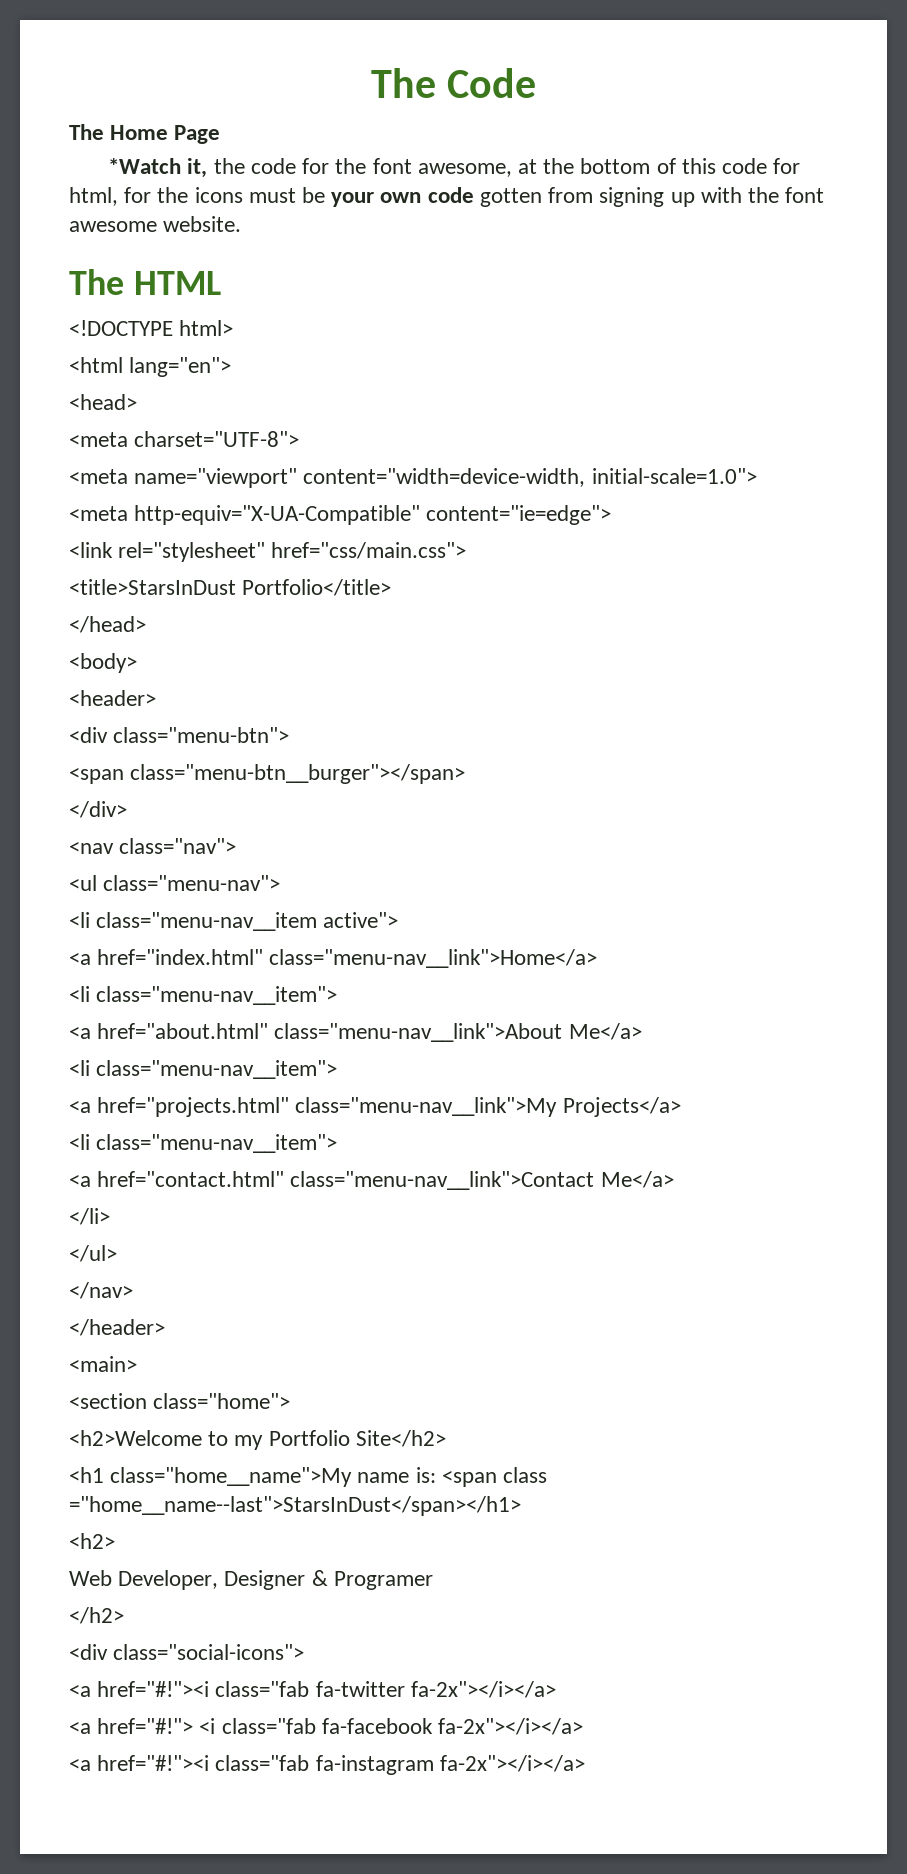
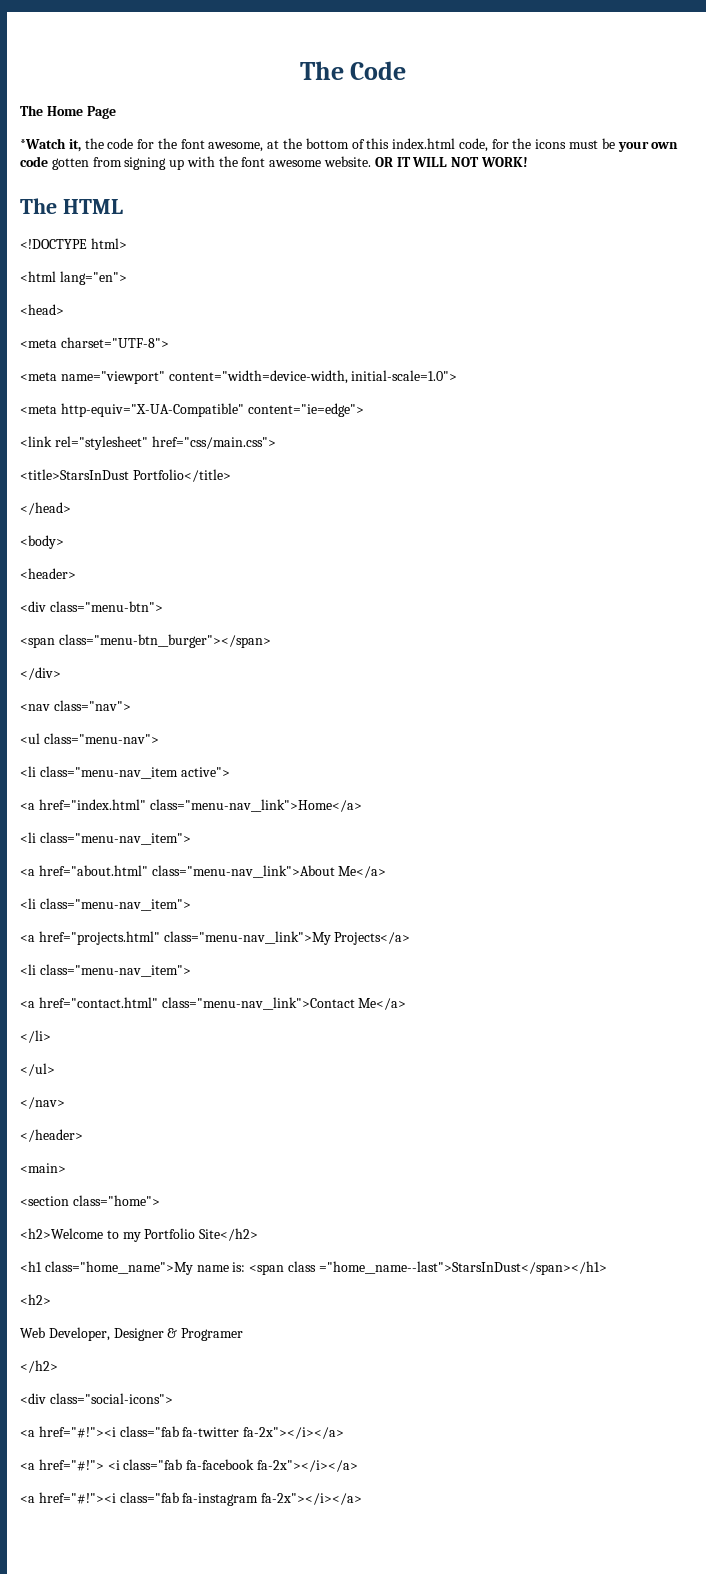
[721,158,801,174] [69,187,118,206] code for html, -> [392,138,488,152] index.html code,
(242, 224) none -> [374,157,528,167] OR IT WILL NOT WORK!

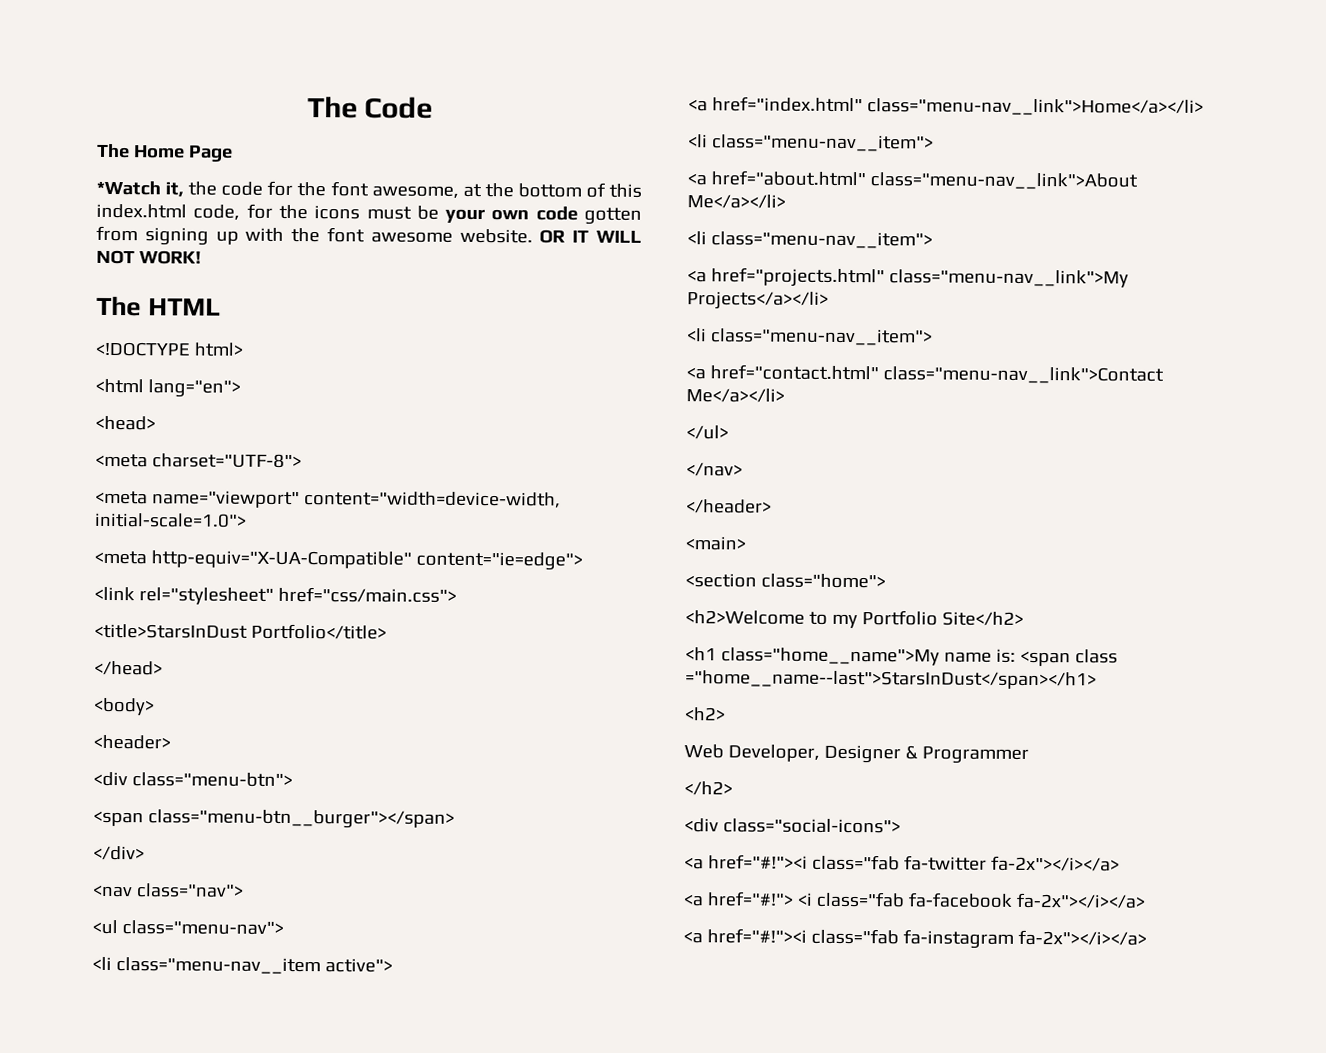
[149,799,362,812] class="menu-nav__link">Home</a> -> [866,98,1204,116] class="menu-nav__link">Home</a></li>
[338,866,387,878] Me</a> -> [687,194,786,209] Me</a></li>
[334,932,411,945] Projects</a> -> [687,291,829,310] Projects</a></li>
[358,998,407,1010] [20,1030,51,1043] Me</a> // </li> -> [686,388,785,403] Me</a></li>
[181,1328,244,1341] Programer -> [921,746,1029,764] Programmer

